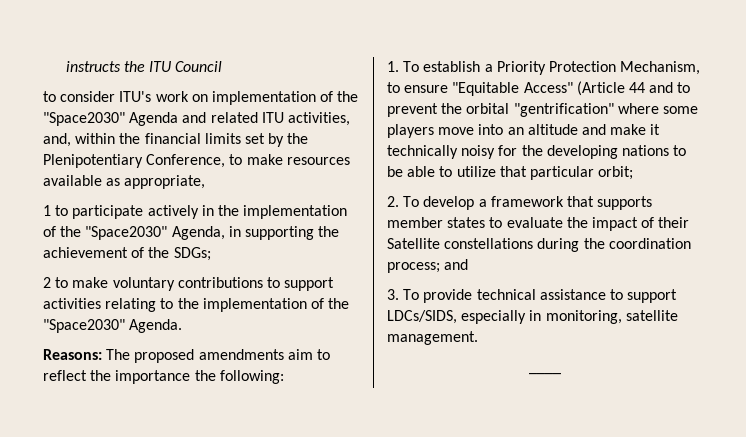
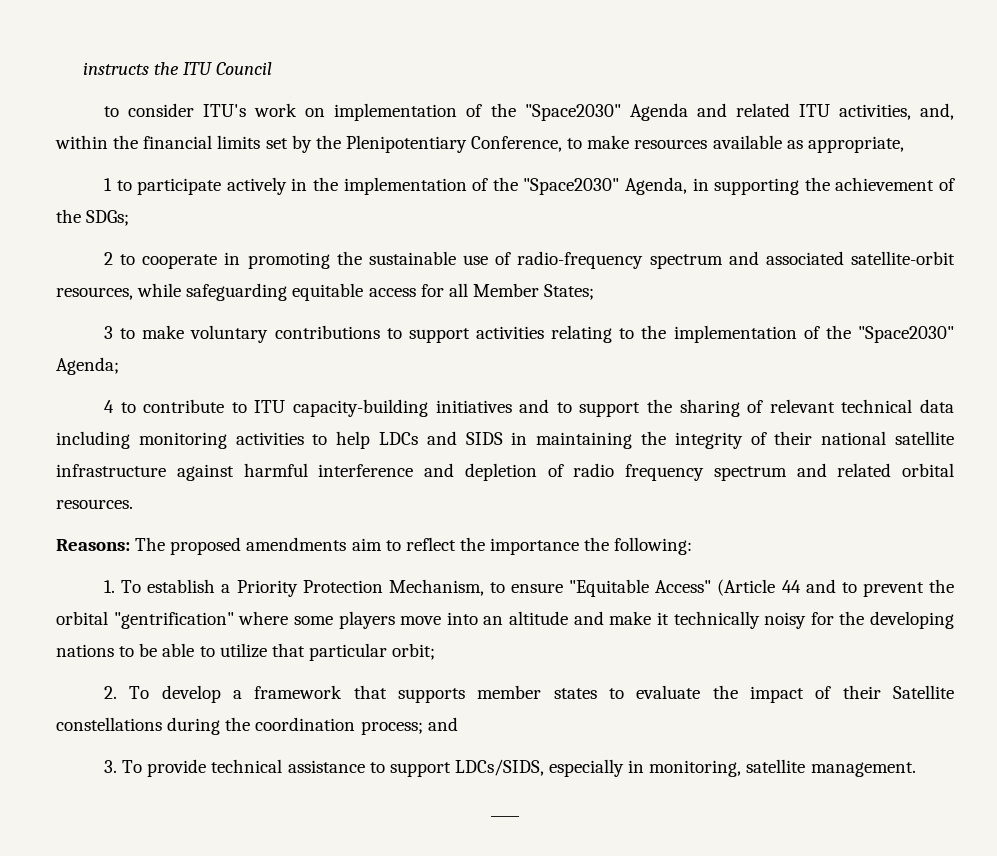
(69, 282) none -> [142,251,955,269] [56,283,595,301] [104,326,136,339] cooperate in promoting the sustainable use of radio-frequency spectrum and associated satellite-orbit resources, while safeguarding equitable access for all Member States; // 3 to
[129,319,183,333] Agenda. -> [56,357,119,375] [104,399,955,417] [56,431,954,449] [56,463,954,481] [56,499,133,509] Agenda; // 4 to contribute to ITU capacity-building initiatives and to support the sharing of relevant technical data including monitoring activities to help LDCs and SIDS in maintaining the integrity of their national satellite infrastructure against harmful interference and depletion of radio frequency spectrum and related orbital resources.

